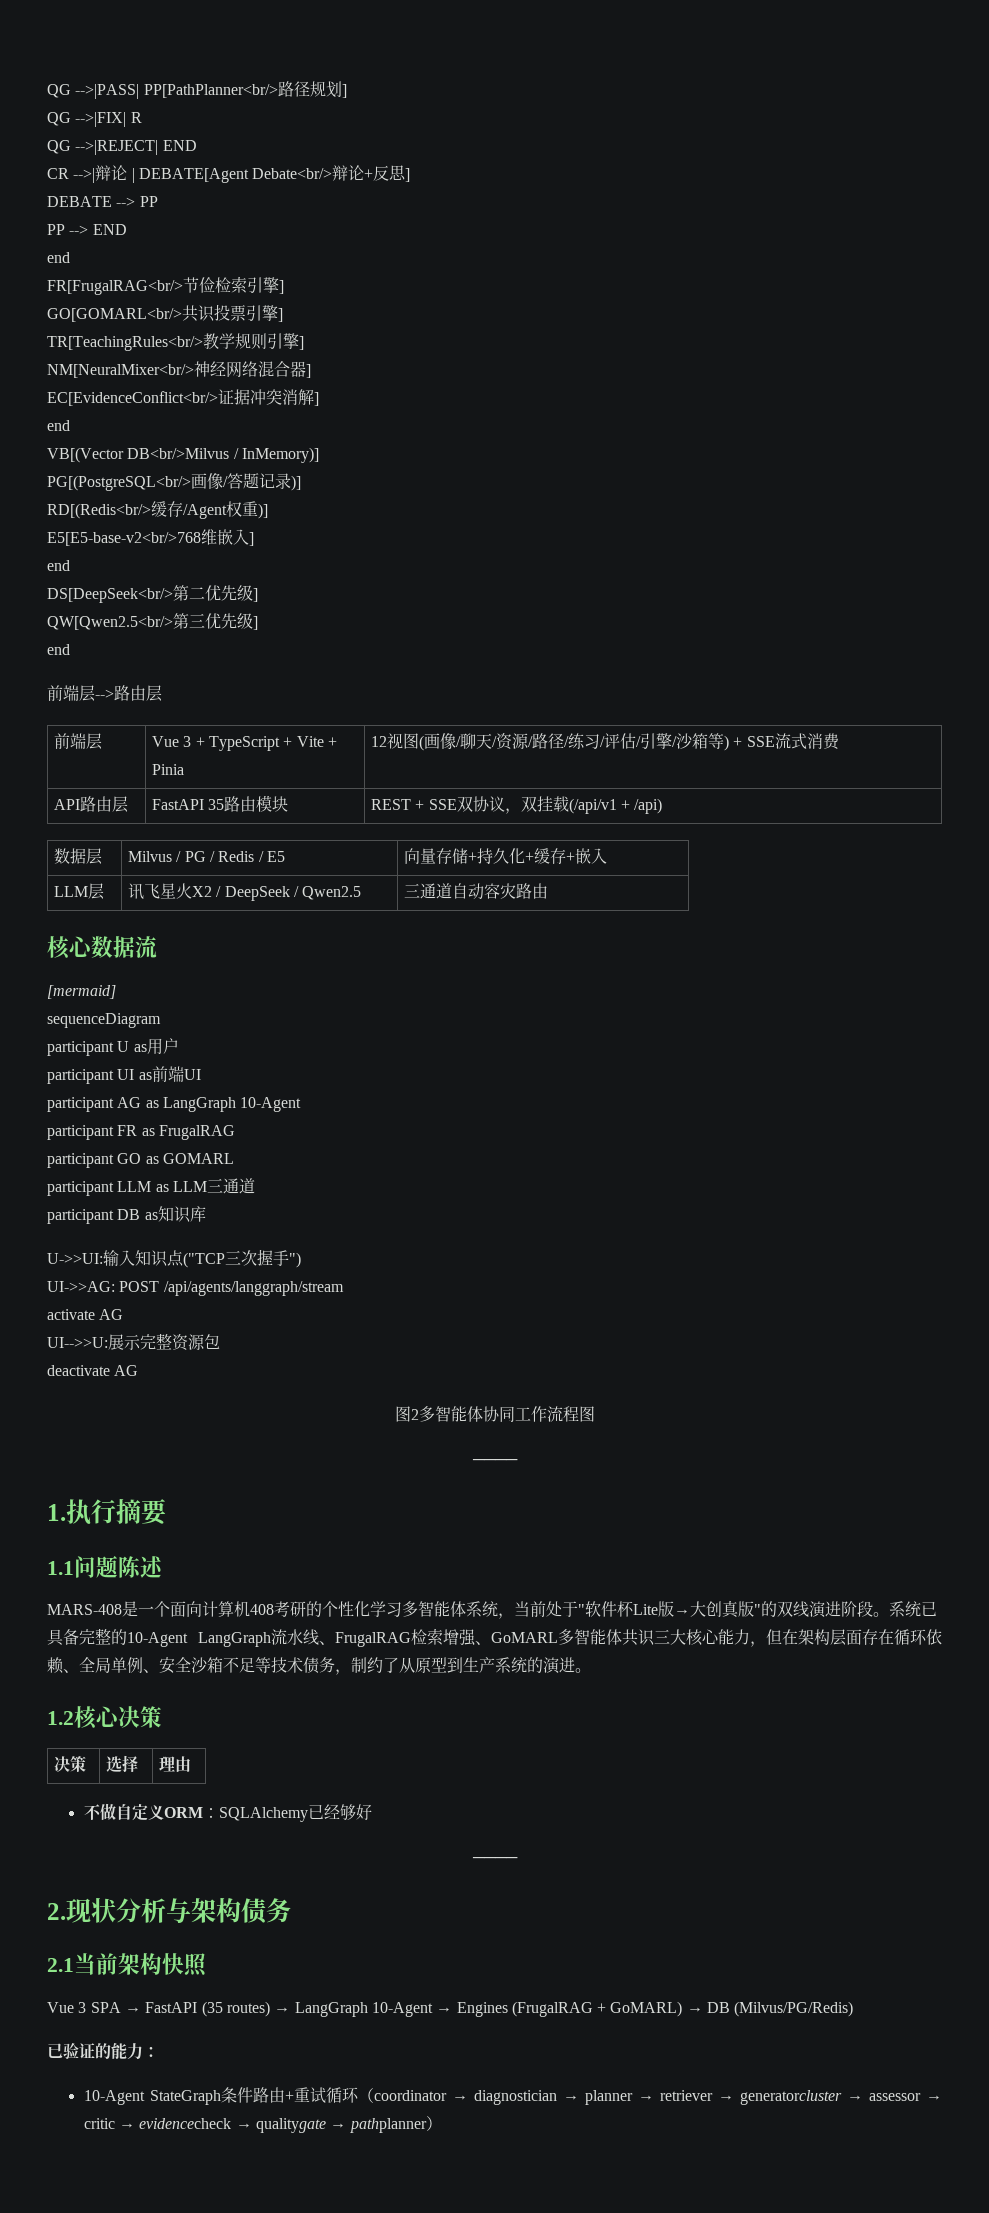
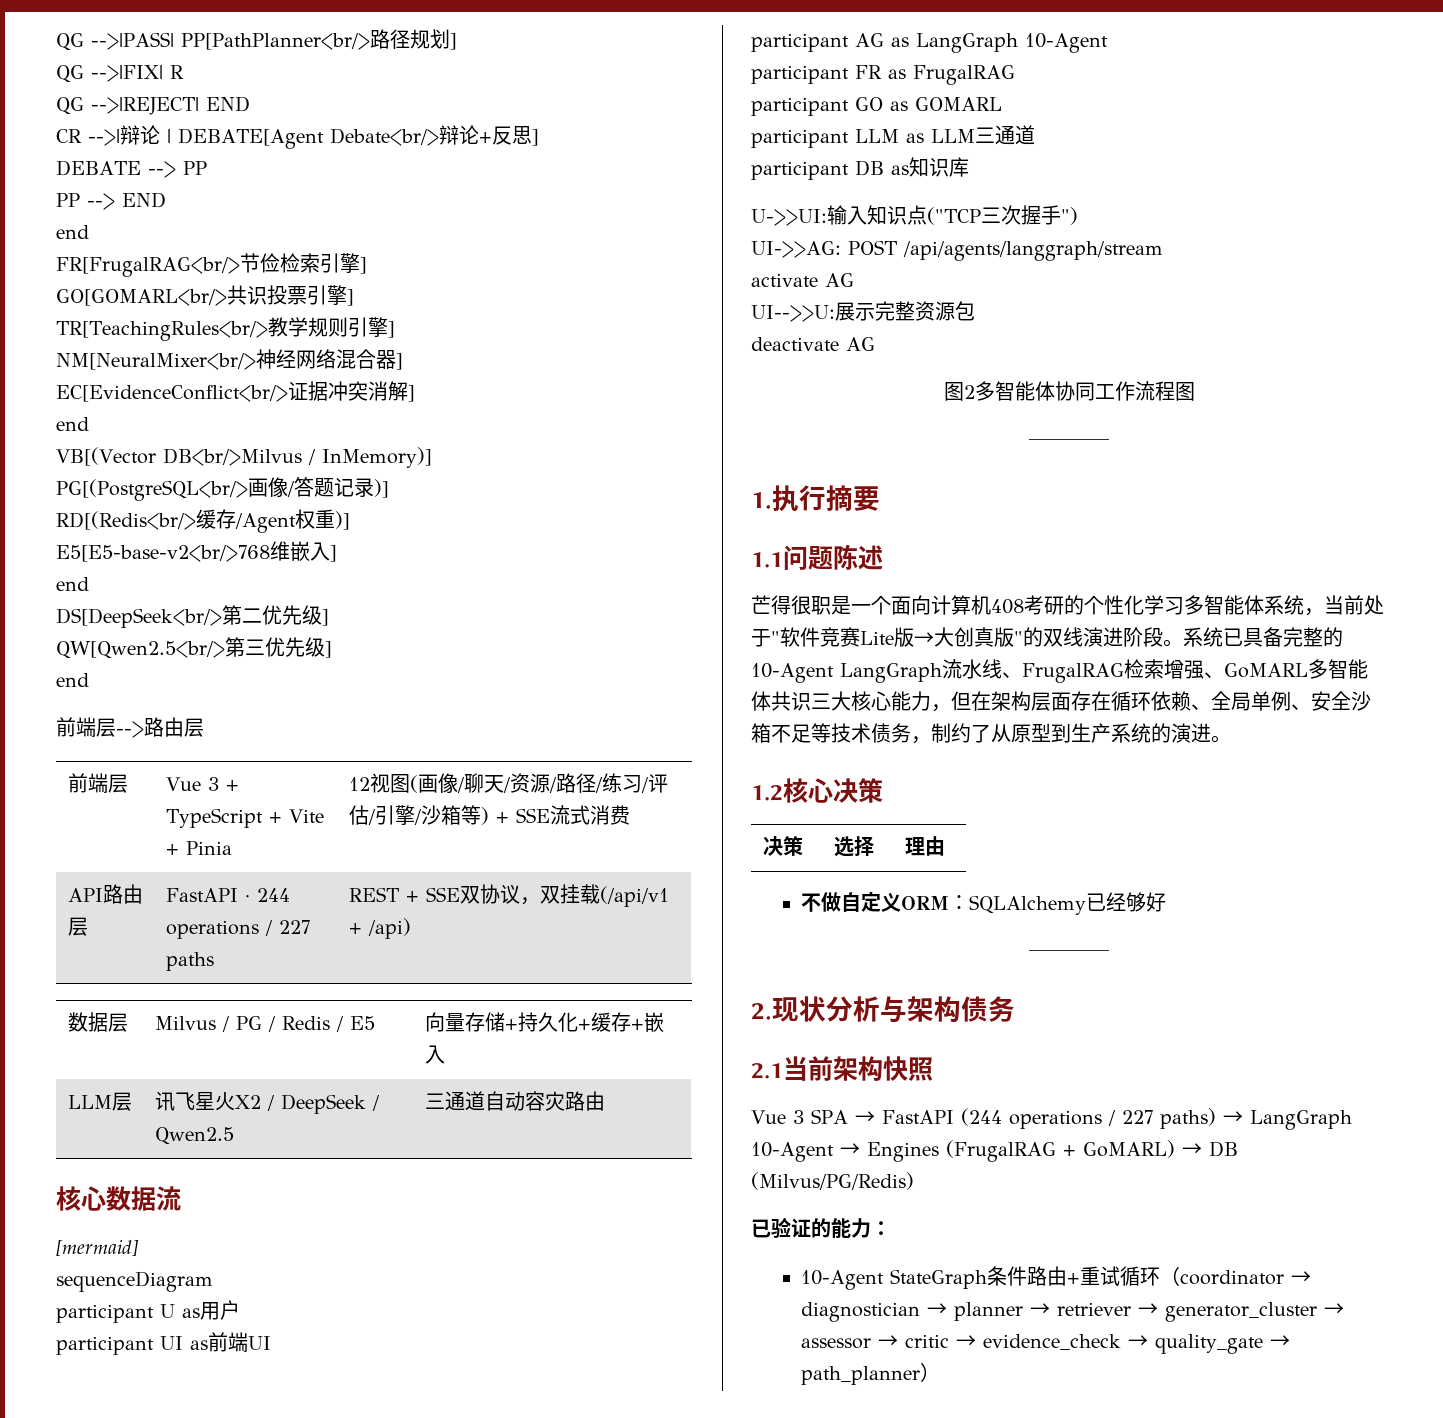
[208,795,289,812] 35路由模块 -> [244,888,290,902] [165,920,310,939] [165,952,214,971] · 244 operations / 227 paths
[47,1604,122,1615] MARS-408 -> [751,595,831,615] 芒得很职
[617,1601,634,1617] 杯 -> [820,627,860,647] 竞赛
[201,2001,270,2017] (35 routes) -> [960,1108,1216,1129] (244 operations / 227 paths)
[739,2090,842,2105] generatorcluster -> [1165,1302,1318,1322] generator_cluster
[139,2118,427,2133] evidencecheck → qualitygate → pathplanner -> [983,1334,1291,1354] [801,1366,921,1385] evidence_check → quality_gate → path_planner

